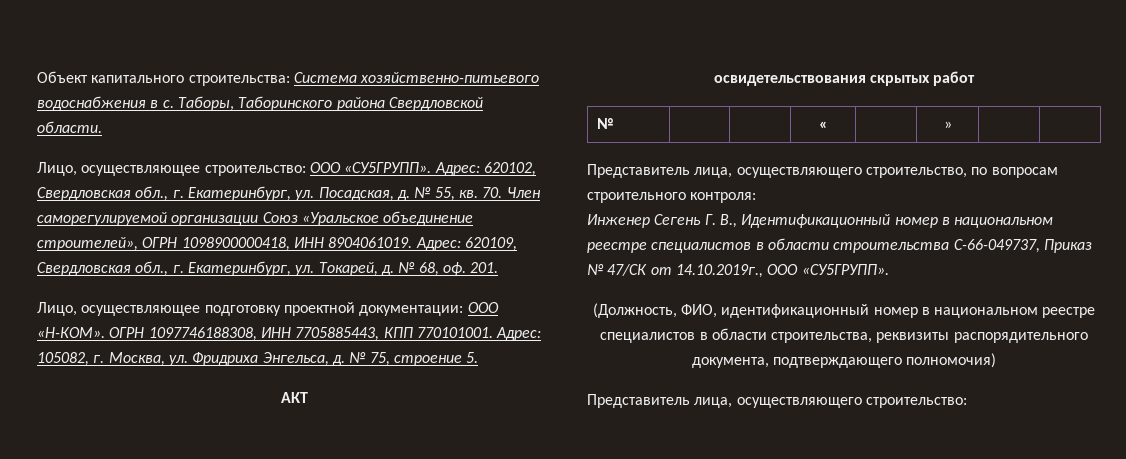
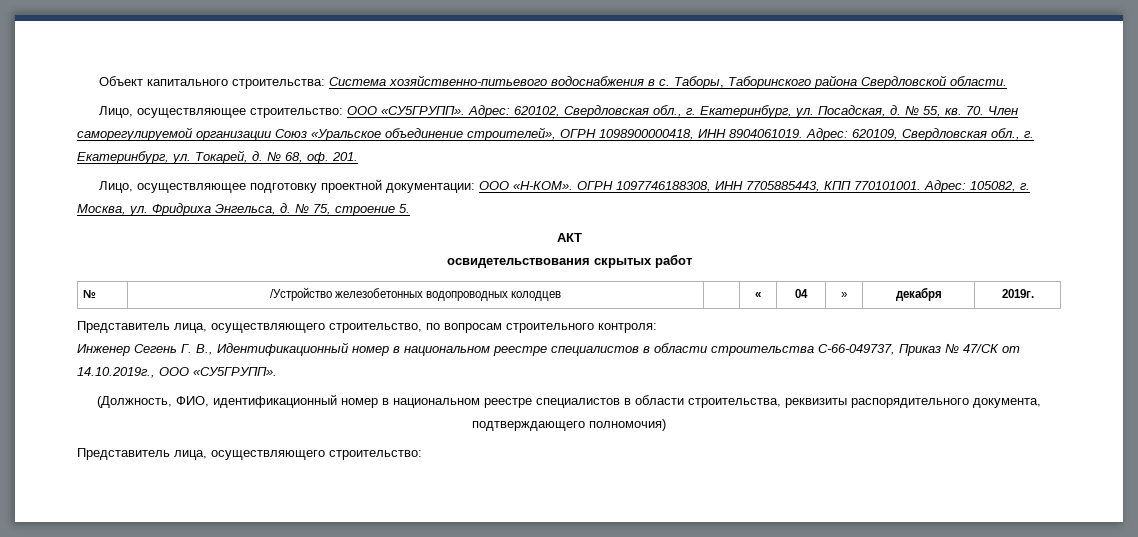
(614, 123) none -> [269,287,562,301] /Устройство железобетонных водопроводных колодцев
(828, 125) none -> [795,289,808,298] 04
(952, 125) | -> [895,287,942,301] [1001,289,1034,298] декабря | 2019г.

